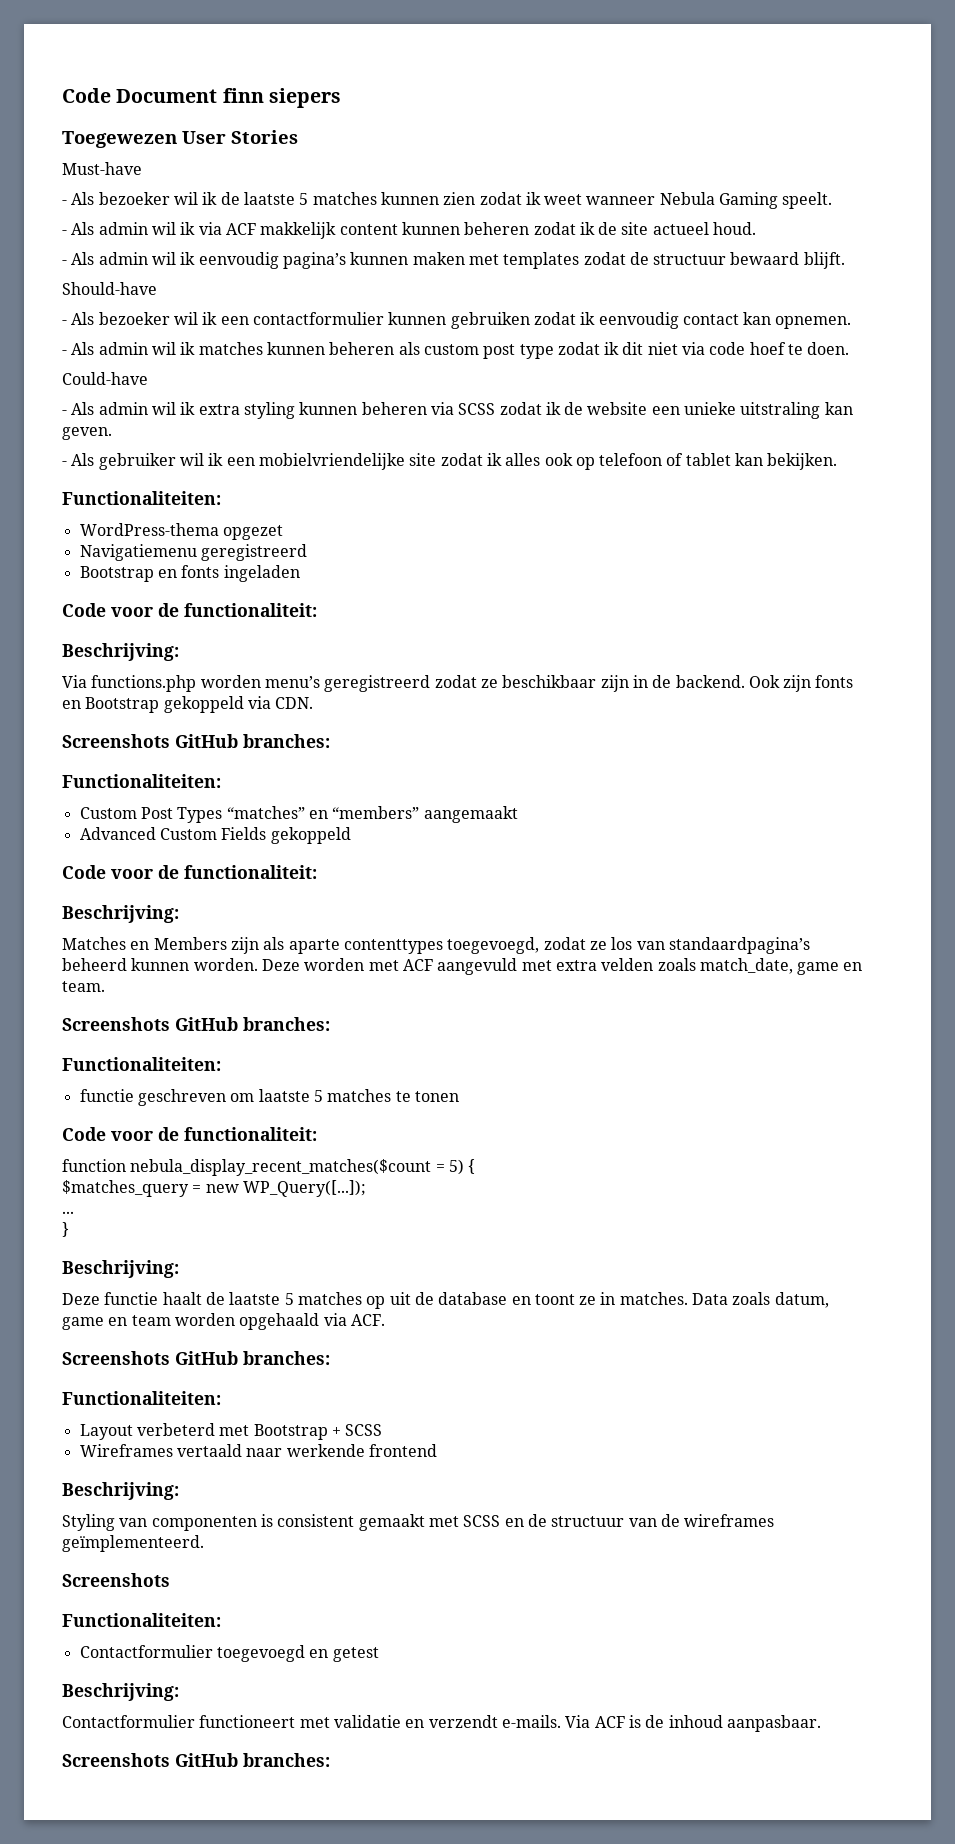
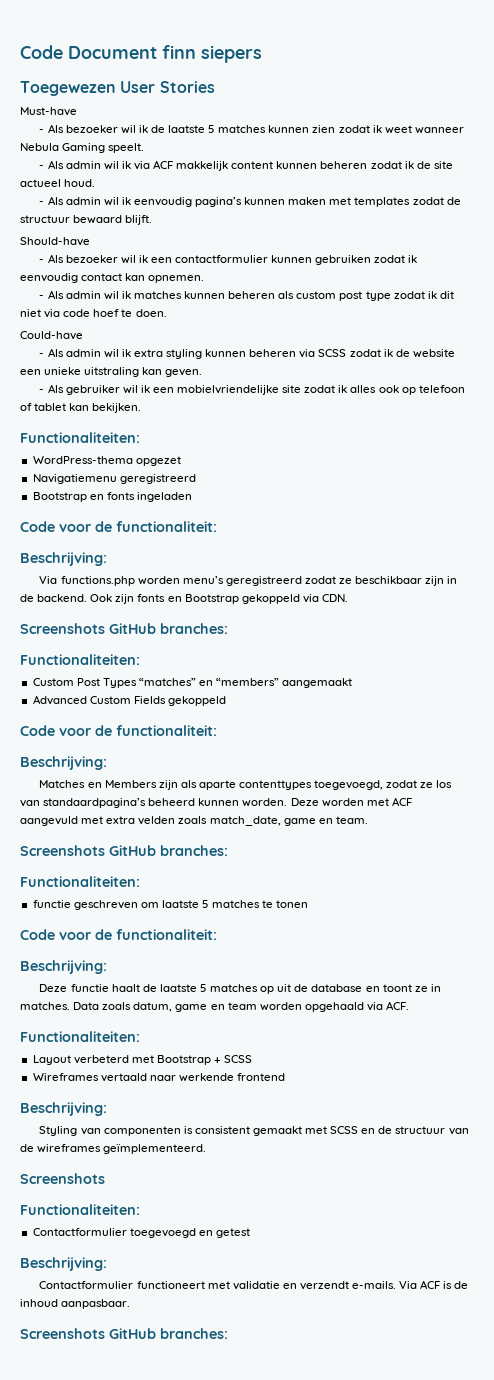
[62,1159,476,1176] [62,1180,366,1197] [62,1211,74,1214] [62,1222,69,1237] // function nebula_display_recent_matches($count = 5) { // $matches_query = new WP_Query([...]); // ... // } -> (217, 934) none
[62,1351,330,1365] // Screenshots GitHub branches: -> (410, 1005) none

